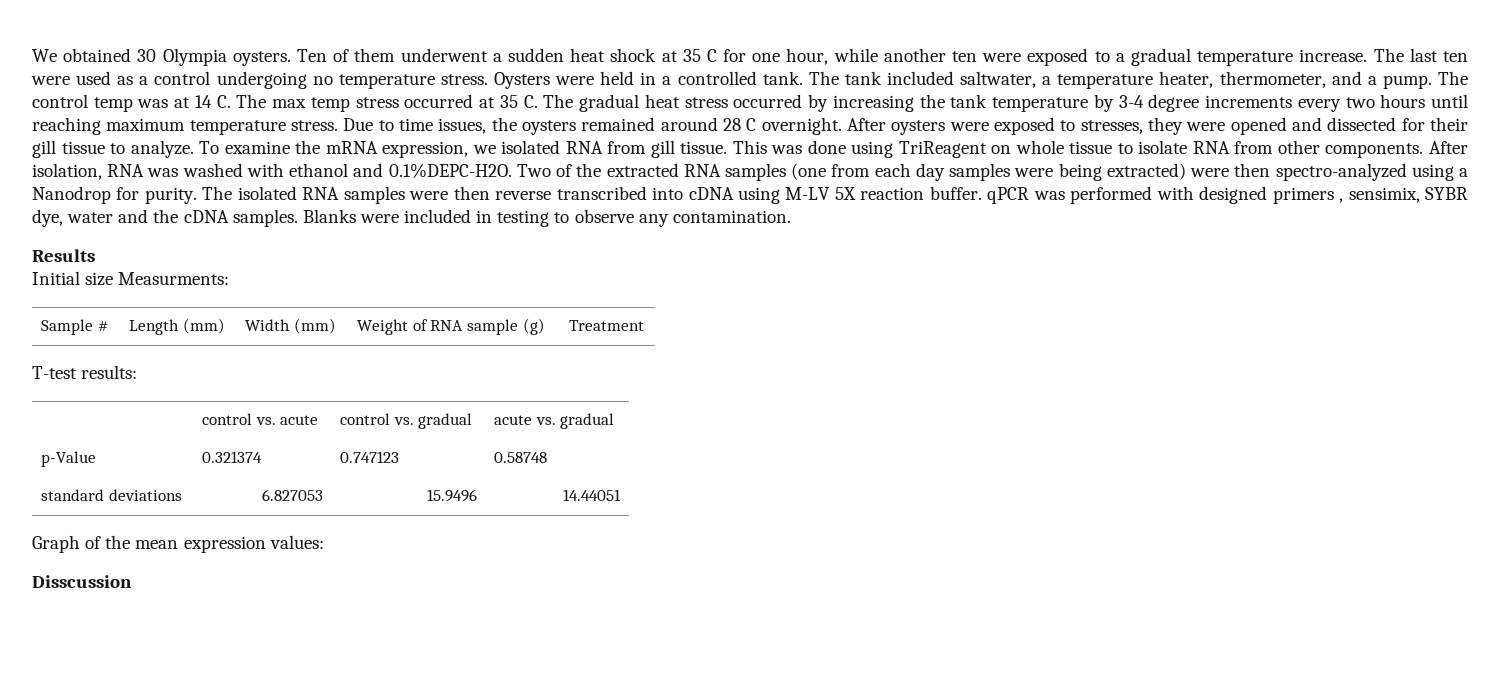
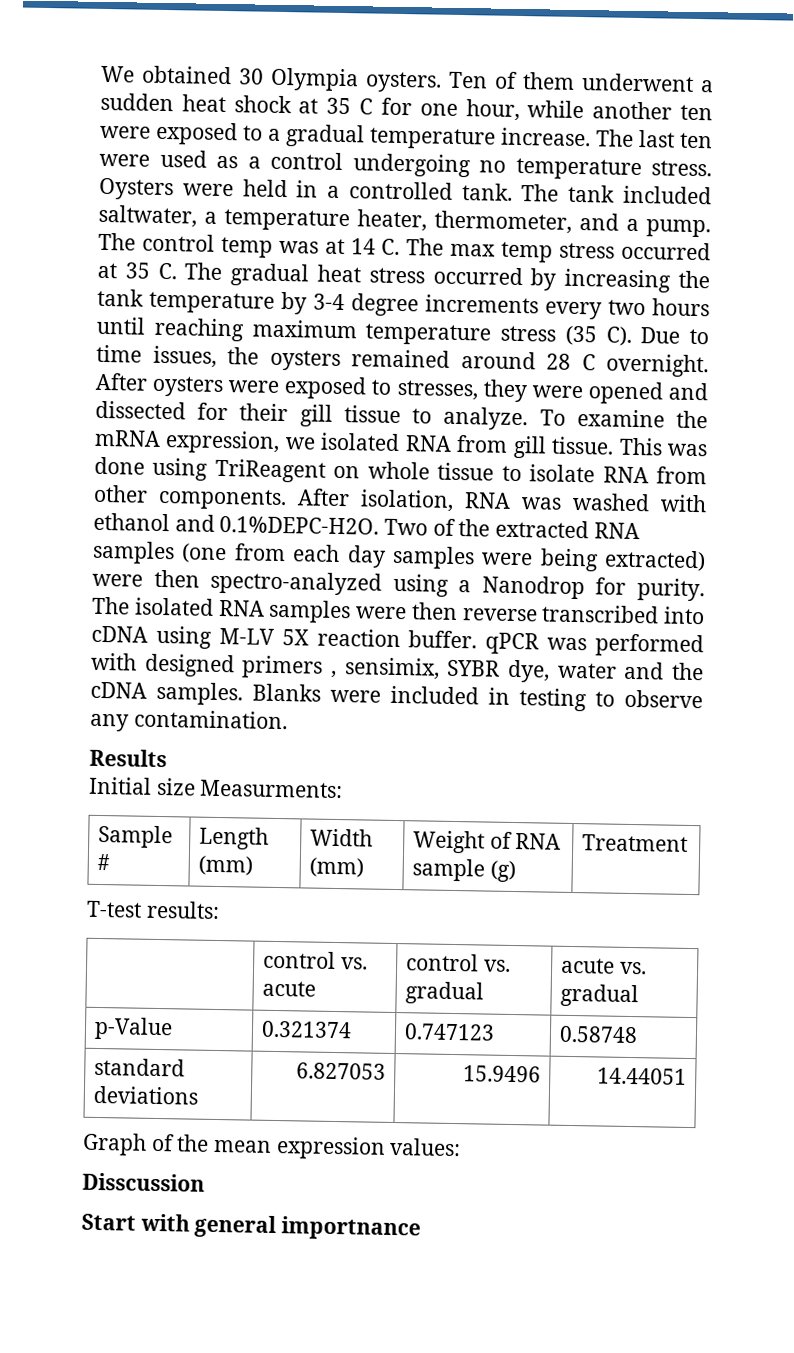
[291,120,338,131] stress. -> [500,325,632,346] stress (35 C).
(132, 581) none -> [81,1213,422,1241] // Start with general importnance

